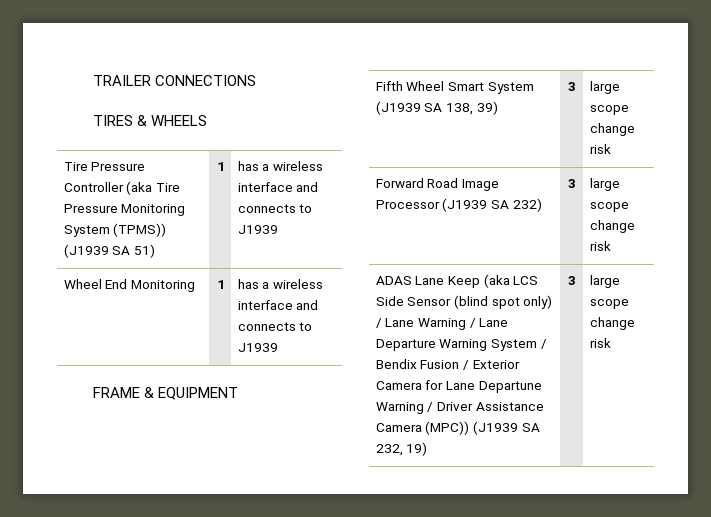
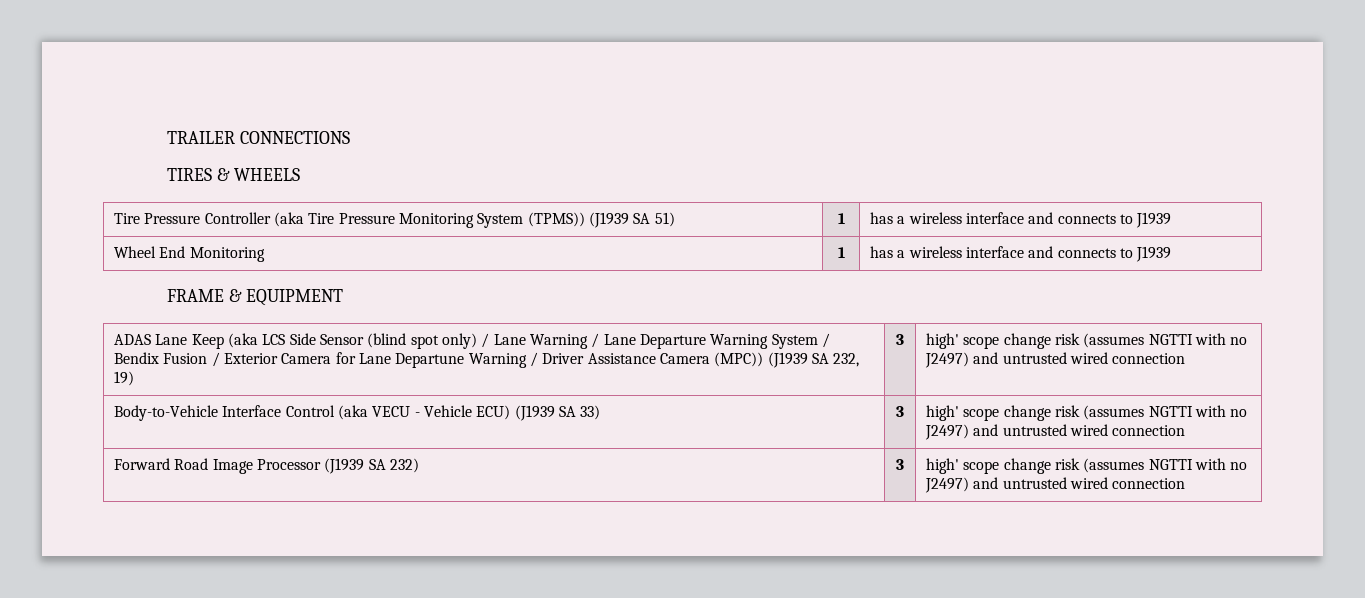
[375,81,534,94] [375,101,498,115] [568,82,576,91] [589,81,620,94] [589,105,629,115] [589,123,635,136] [589,144,611,154] [375,178,499,191] [375,198,542,212] [568,179,576,188] [589,178,620,191] [589,202,629,212] [589,220,635,233] [589,241,611,251] // Fifth Wheel Smart System (J1939 SA 138, 39) | 3 | large scope change risk // Forward Road Image Processor (J1939 SA 232) | 3 | large scope change risk -> (343, 297) none
[589,275,620,288] [589,299,629,309] [589,317,635,330] [589,338,611,348] large scope change risk -> [926,333,1248,349] [925,352,1186,368] [114,405,601,421] [896,406,904,417] [926,405,1248,421] [925,424,1186,440] [114,458,420,474] [896,459,904,470] [926,458,1248,474] [925,477,1186,493] high' scope change risk (assumes NGTTI with no J2497) and untrusted wired connection // Body-to-Vehicle Interface Control (aka VECU - Vehicle ECU) (J1939 SA 33) | 3 | high' scope change risk (assumes NGTTI with no J2497) and untrusted wired connection // Forward Road Image Processor (J1939 SA 232) | 3 | high' scope change risk (assumes NGTTI with no J2497) and untrusted wired connection

